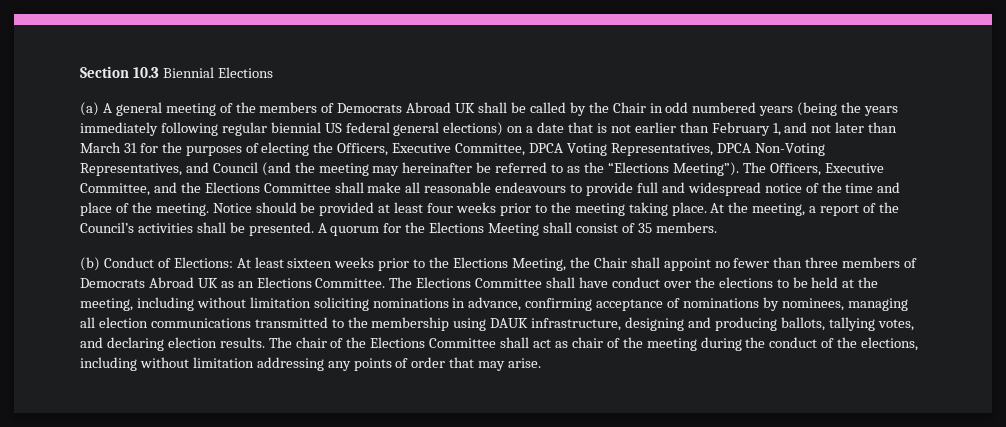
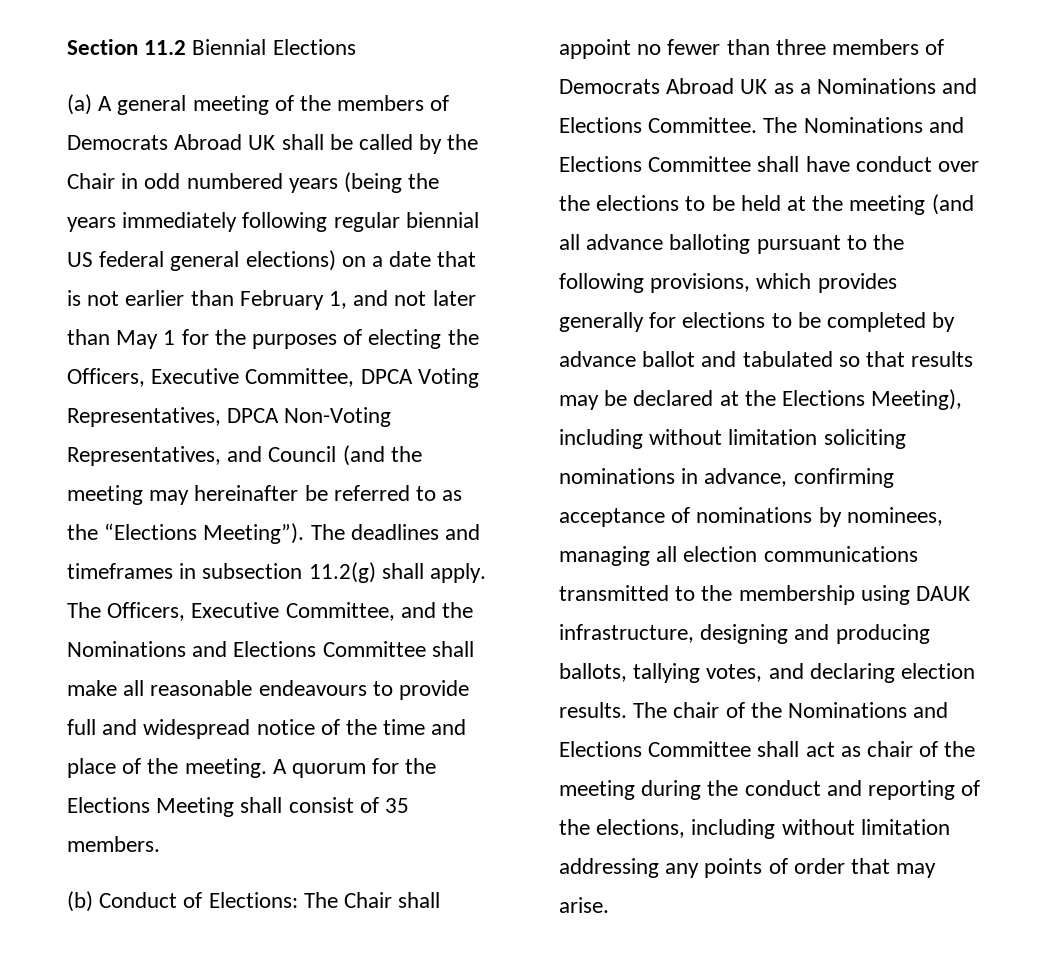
[132,67,159,78] 10.3 -> [144,40,187,55] 11.2
[80,142,137,153] March 31 -> [116,330,176,349] May 1
(766, 167) none -> [350,524,481,540] [67,562,487,583] [67,602,101,618] deadlines and timeframes in subsection 11.2(g) shall apply. The
(201, 187) none -> [67,641,228,657] Nominations and
[212,202,899,216] [80,222,314,236] Notice should be provided at least four weeks prior to the meeting taking place. At the meeting, a report of the Council’s activities shall be presented. -> (267, 768) none
[236,257,590,271] At least sixteen weeks prior to the Elections Meeting, the -> [303,892,338,908] The
[237,281,254,288] an -> [799,78,978,94] a Nominations and
(413, 282) none -> [803,117,964,133] Nominations and
[80,298,133,311] meeting, -> [849,194,974,215] [559,234,905,254] [559,273,897,293] [559,312,956,332] [559,351,974,367] [559,389,963,410] meeting (and all advance balloting pursuant to the following provisions, which provides generally for elections to be completed by advance ballot and tabulated so that results may be declared at the Elections Meeting),
(367, 342) none -> [788,702,949,718] Nominations and
(818, 342) none -> [826,780,956,800] and reporting

